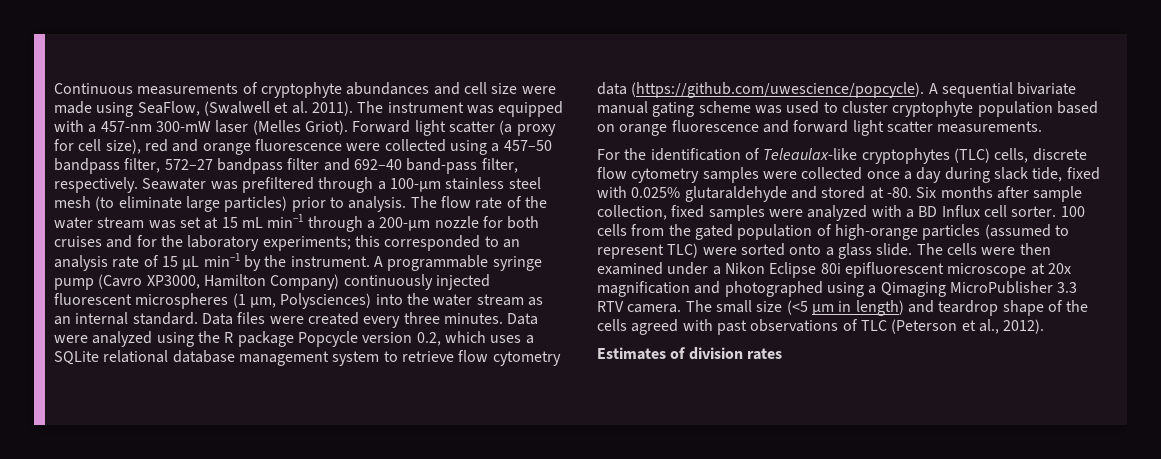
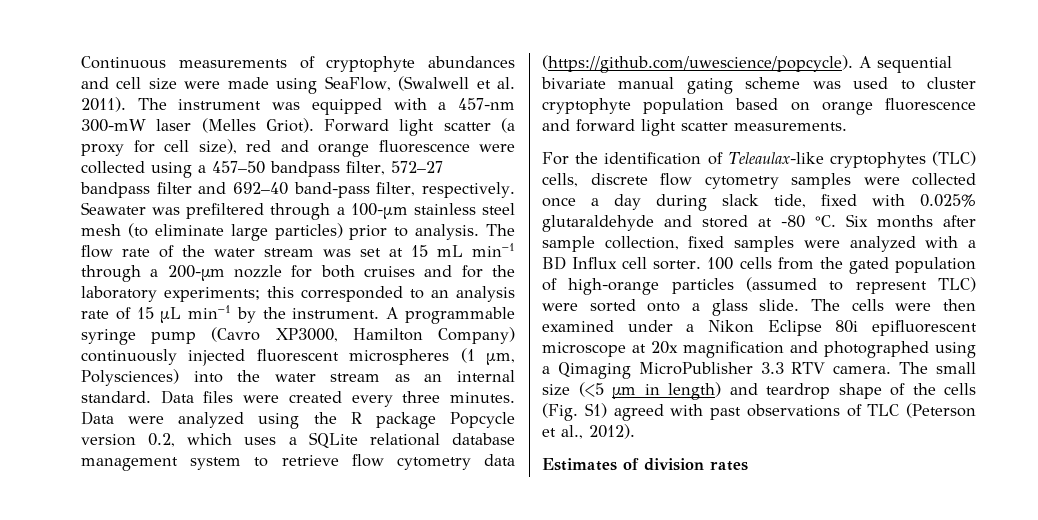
[886,187,912,198] -80. -> [781,215,836,228] -80 °C.
(627, 325) none -> [542,403,607,421] (Fig. S1)

